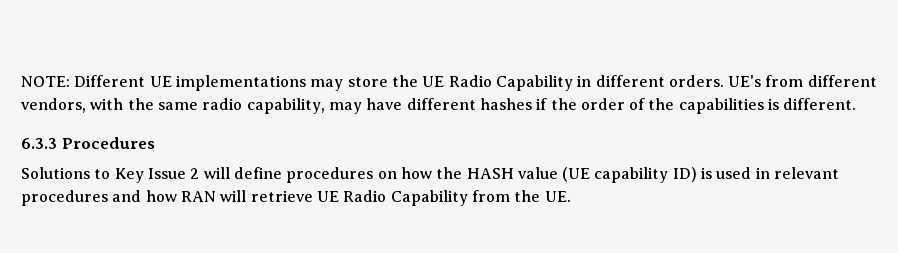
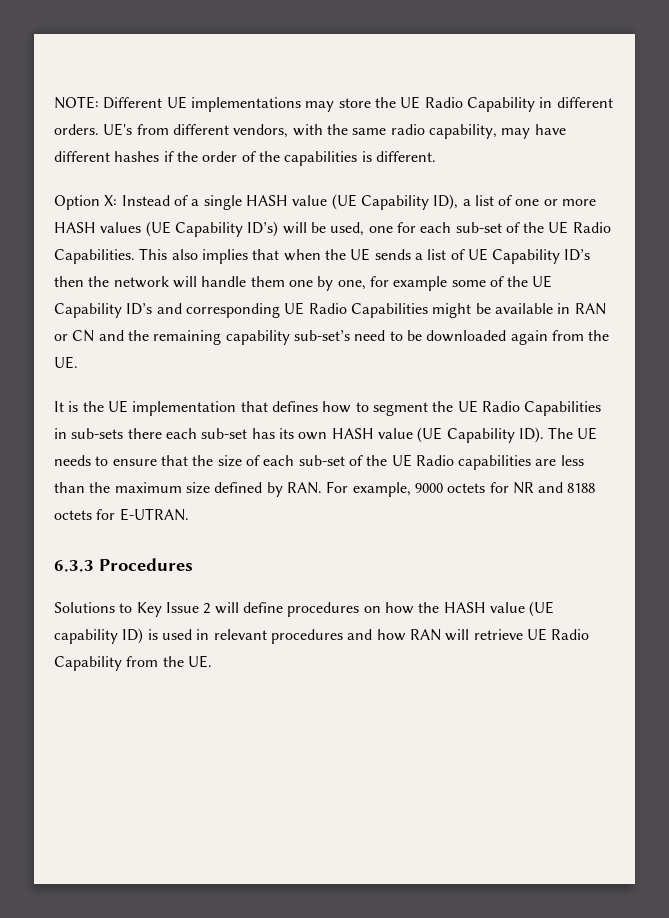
(857, 104) none -> [54,194,597,210] [54,221,611,237] [54,248,591,264] [54,275,553,291] [54,302,606,318] [54,330,610,345] [54,356,78,369] [54,400,602,416] [54,427,598,443] [54,454,584,470] [54,481,596,497] [54,508,189,521] // Option X: Instead of a single HASH value (UE Capability ID), a list of one or more HASH values (UE Capability ID’s) will be used, one for each sub-set of the UE Radio Capabilities. This also implies that when the UE sends a list of UE Capability ID’s then the network will handle them one by one, for example some of the UE Capability ID’s and corresponding UE Radio Capabilities might be available in RAN or CN and the remaining capability sub-set’s need to be downloaded again from the UE. // It is the UE implementation that defines how to segment the UE Radio Capabilities in sub-sets there each sub-set has its own HASH value (UE Capability ID). The UE needs to ensure that the size of each sub-set of the UE Radio capabilities are less than the maximum size defined by RAN. For example, 9000 octets for NR and 8188 octets for E-UTRAN.

